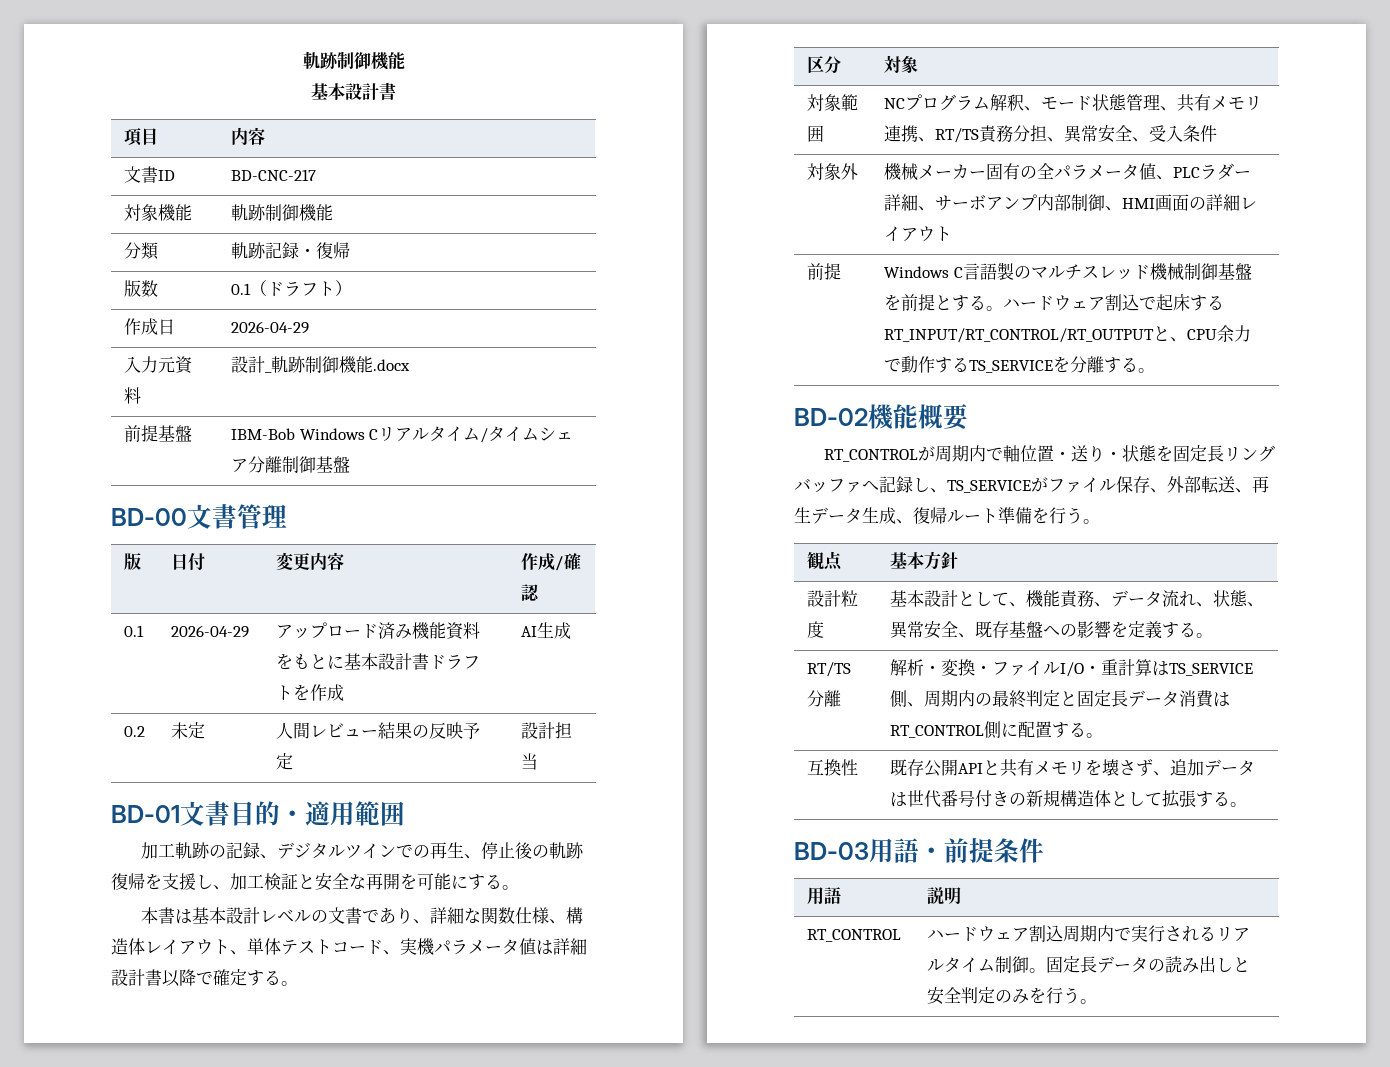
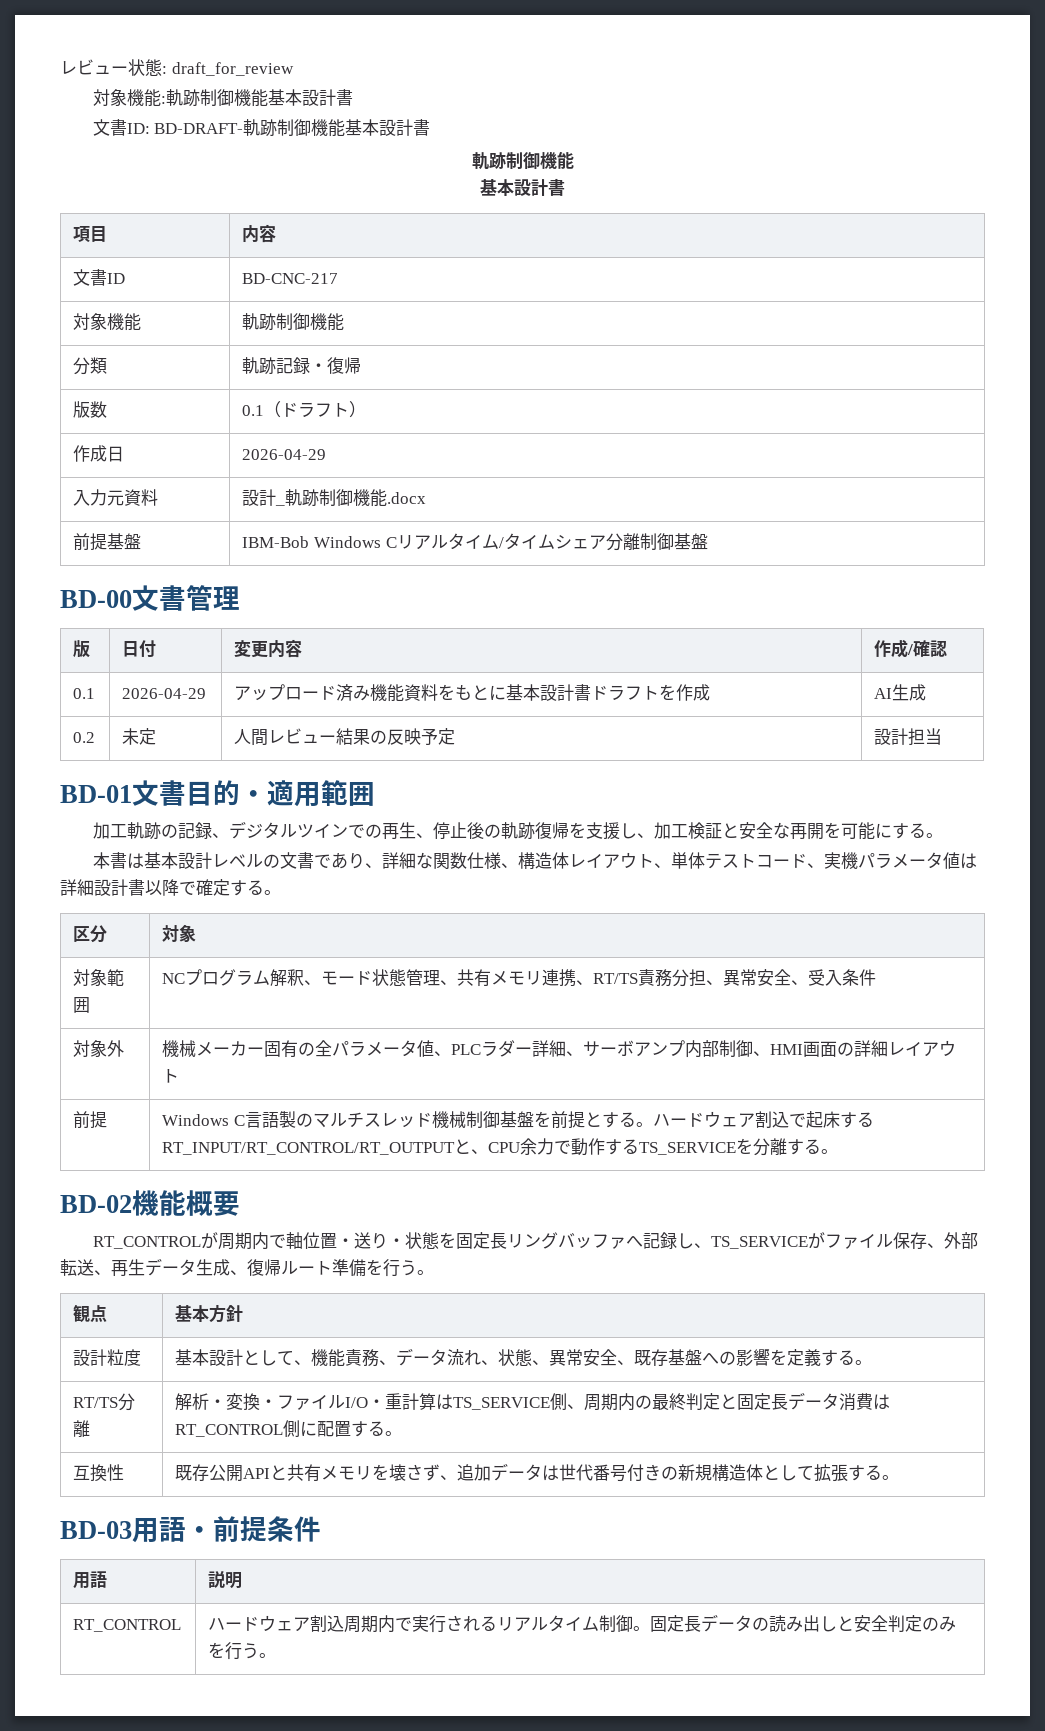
(302, 60) none -> [60,59,294,76] [92,89,353,107] [92,119,431,137] レビュー状態: draft_for_review // 対象機能:軌跡制御機能基本設計書 // 文書ID: BD-DRAFT-軌跡制御機能基本設計書 //

